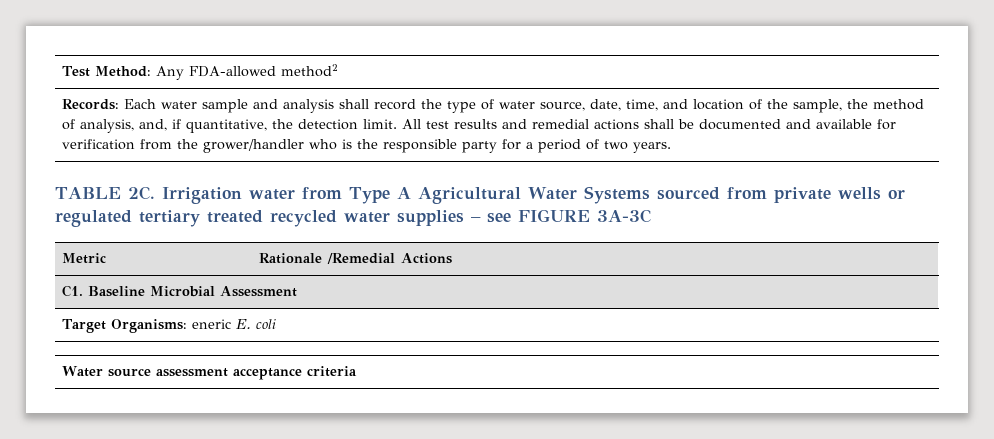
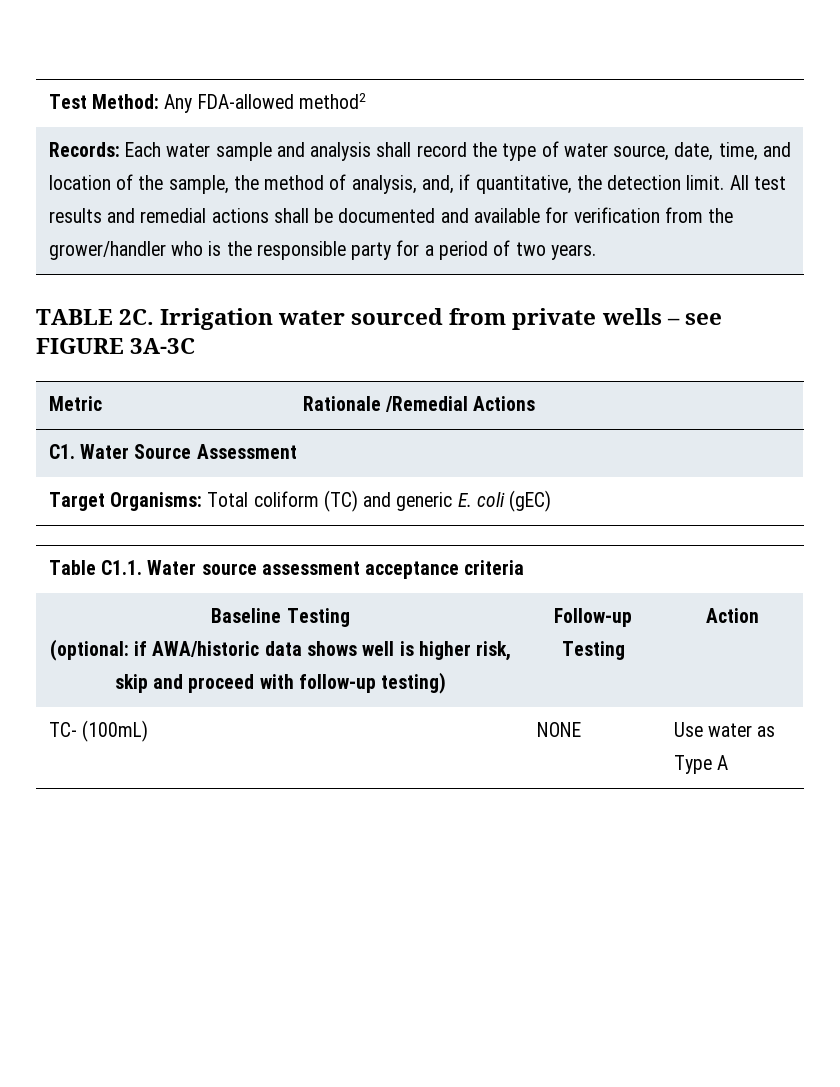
[301,186,905,204] [55,210,464,227] from Type A Agricultural Water Systems sourced from private wells or regulated tertiary treated recycled water supplies -> [351,308,662,330] sourced from private wells
[88,286,216,297] Baseline Microbial -> [80,444,192,459] Water Source
[192,319,232,329] eneric -> [207,490,453,512] Total coliform (TC) and generic
(277, 324) // -> [509,490,552,512] [48,560,143,575] (gEC) // Table C1.1.
(358, 371) none -> [211,608,350,627] [49,639,512,661] [114,672,447,694] [554,608,632,627] [561,641,625,660] [706,608,759,623] [48,720,149,742] [536,722,581,737] [673,722,776,737] [673,755,729,774] // Baseline Testing // (optional: if AWA/historic data shows well is higher risk, skip and proceed with follow-up testing) | Follow-up Testing | Action // TC- (100mL) | NONE | Use water as Type A

